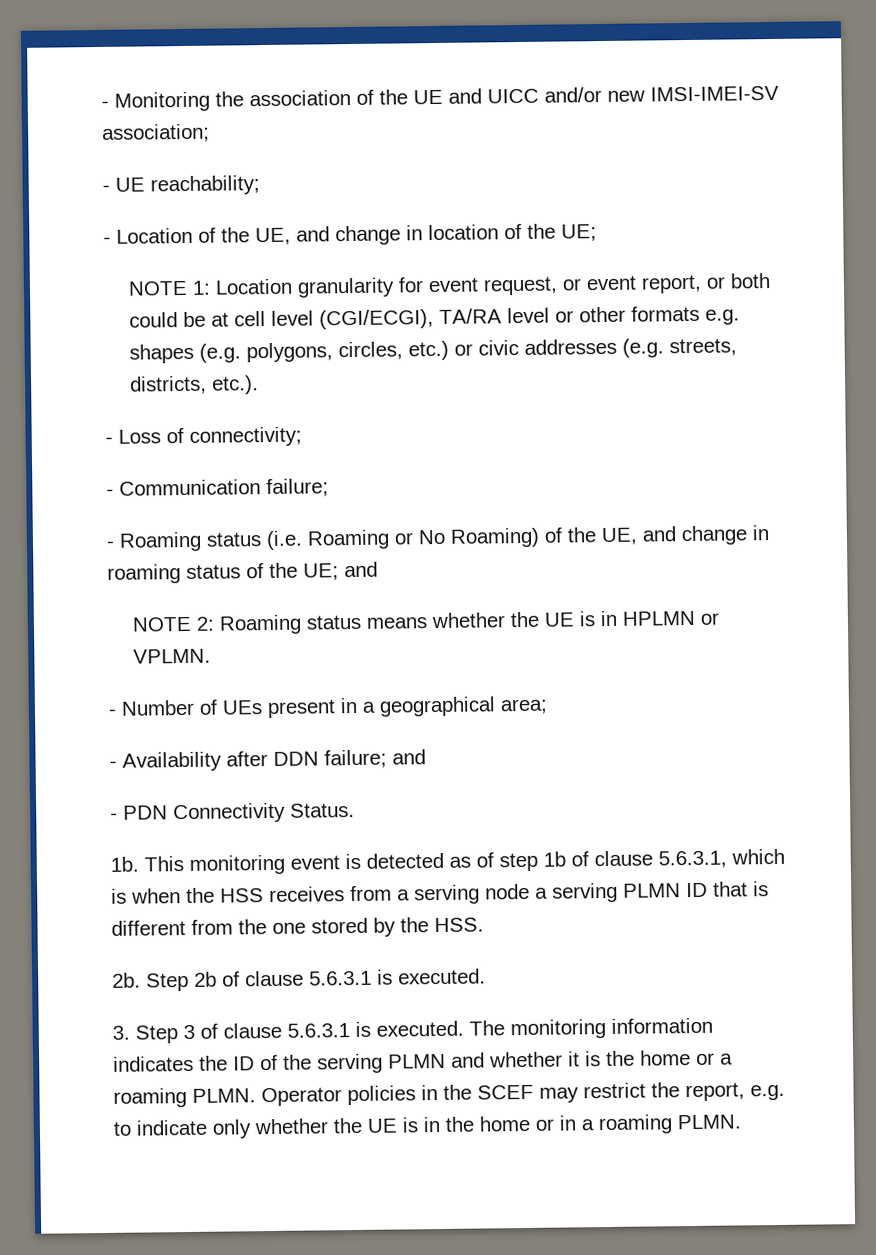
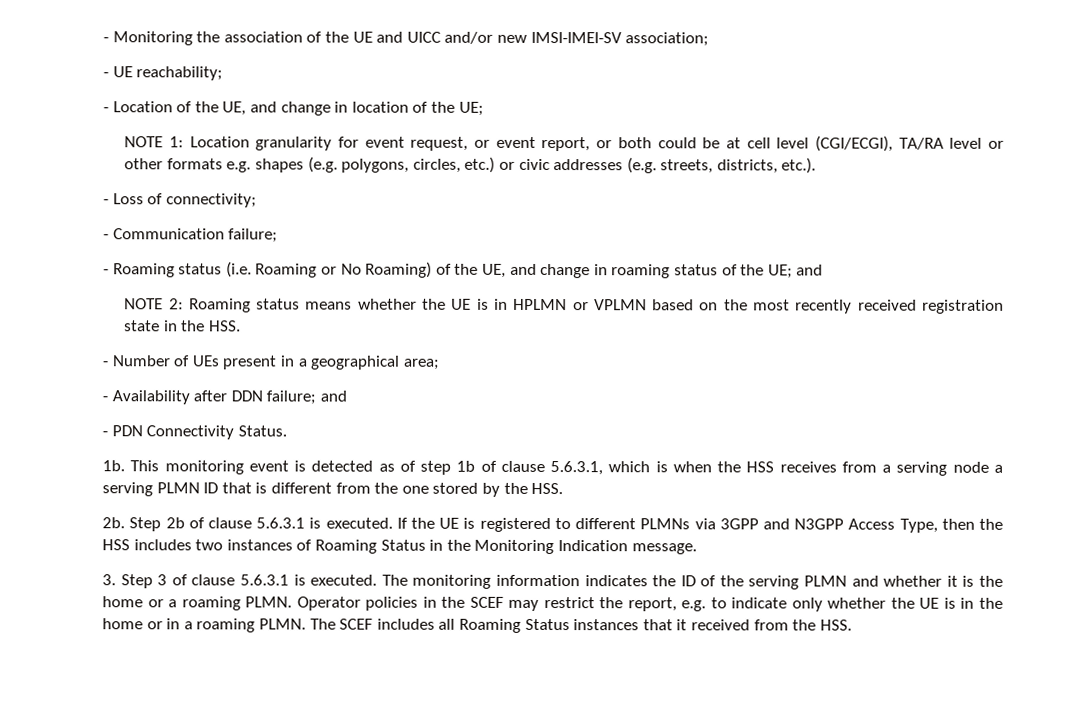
[132,648,211,664] VPLMN. -> [593,299,1005,314] [124,320,242,332] VPLMN based on the most recently received registration state in the HSS.
(487, 976) none -> [396,517,1003,533] [102,539,697,555] If the UE is registered to different PLMNs via 3GPP and N3GPP Access Type, then the HSS includes two instances of Roaming Status in the Monitoring Indication message.
(742, 1122) none -> [309,618,852,633] The SCEF includes all Roaming Status instances that it received from the HSS.

